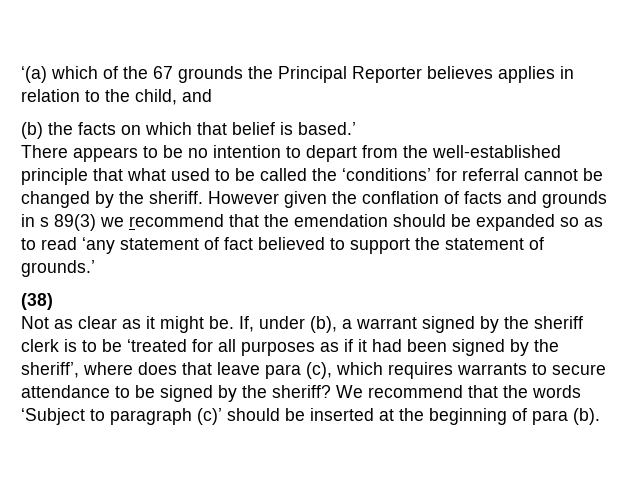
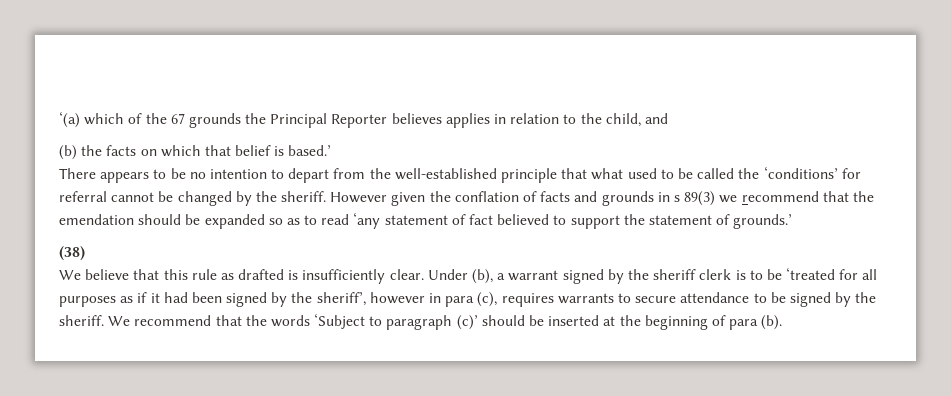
[21,316,305,333] Not as clear as it might be. If, under -> [59,269,468,284] We believe that this rule as drafted is insufficiently clear. Under
[83,362,260,375] where does that leave -> [369,292,442,304] however in
[336,362,383,375] which -> (498, 299) none
[272,385,331,398] sheriff? -> [59,315,104,326] sheriff.

